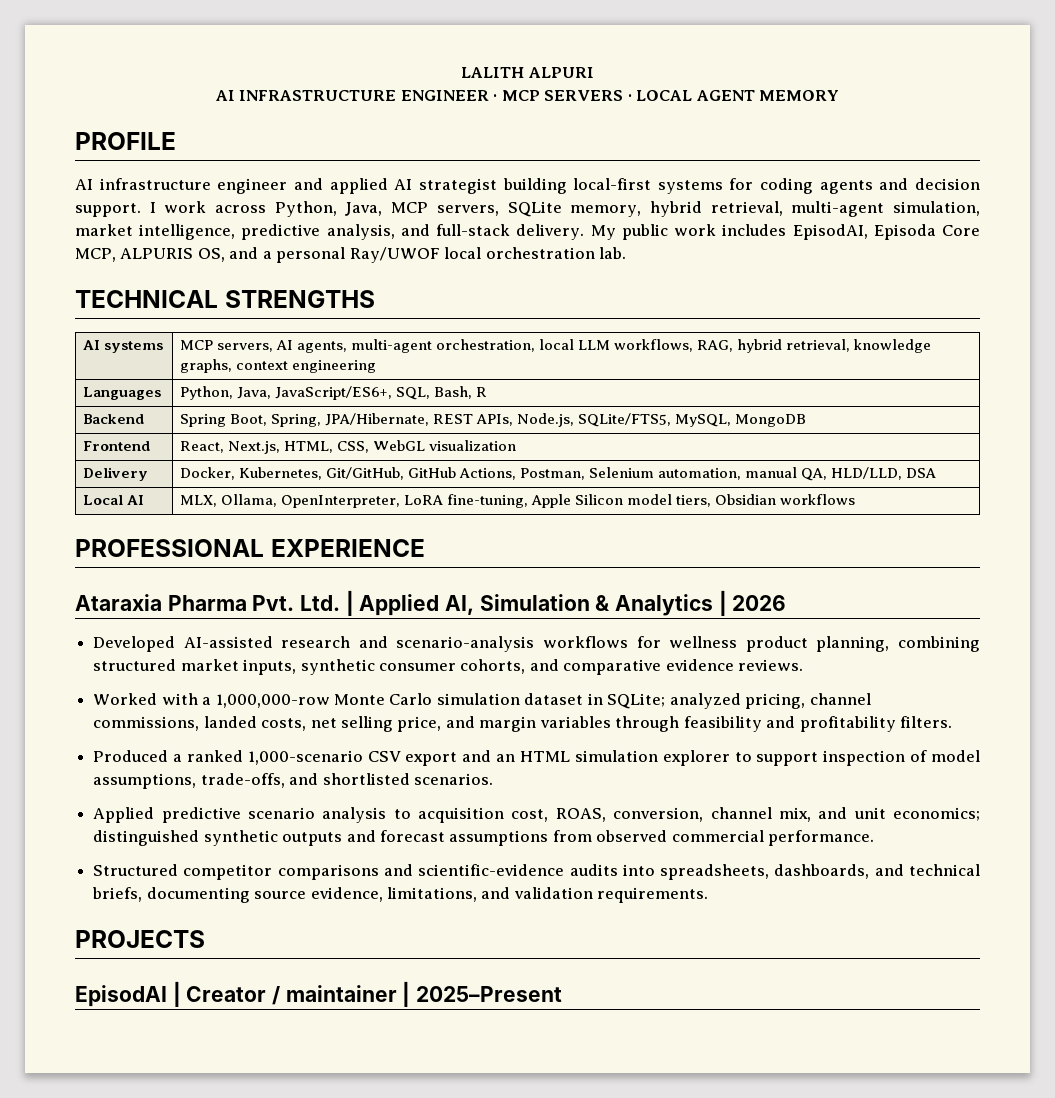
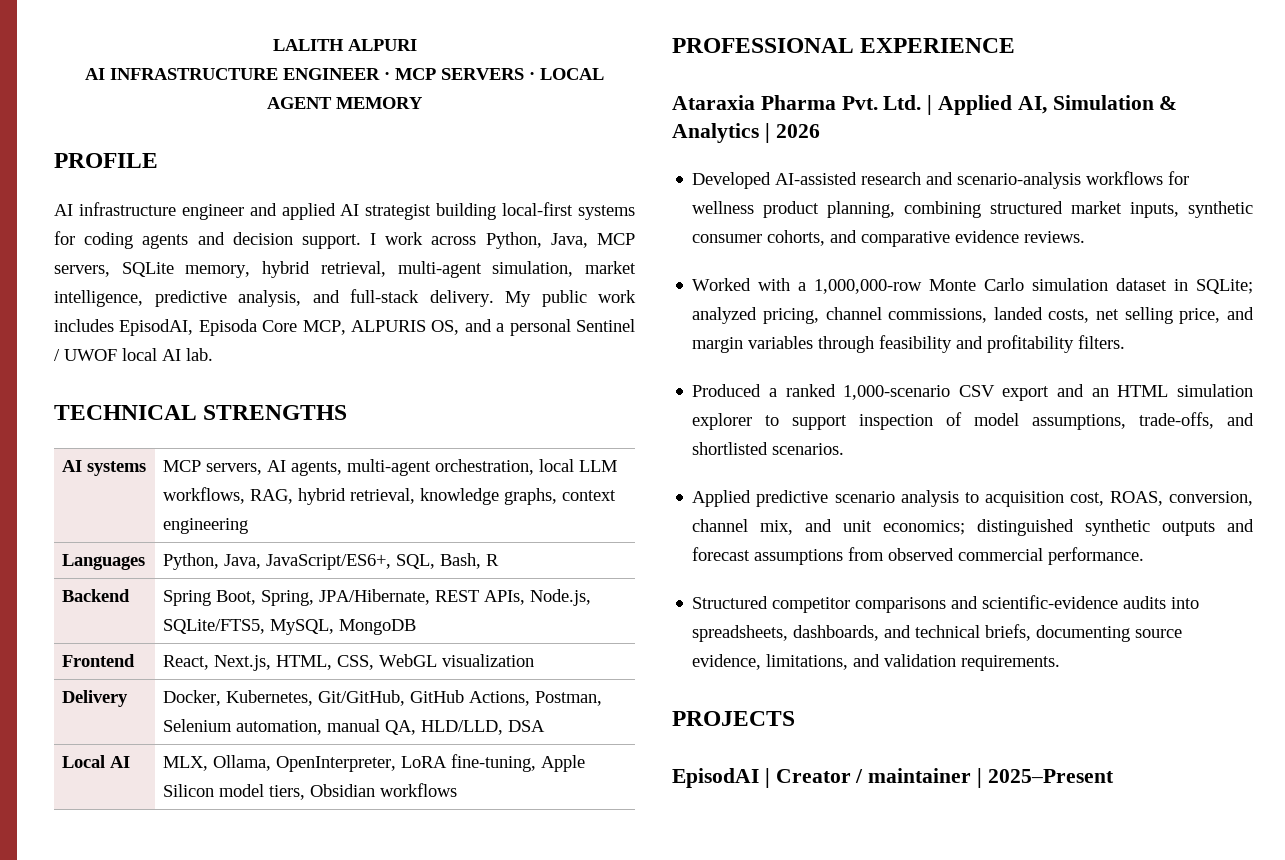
[349,247,595,263] Ray/UWOF local orchestration -> [575,319,635,332] [54,348,181,361] Sentinel / UWOF local AI

